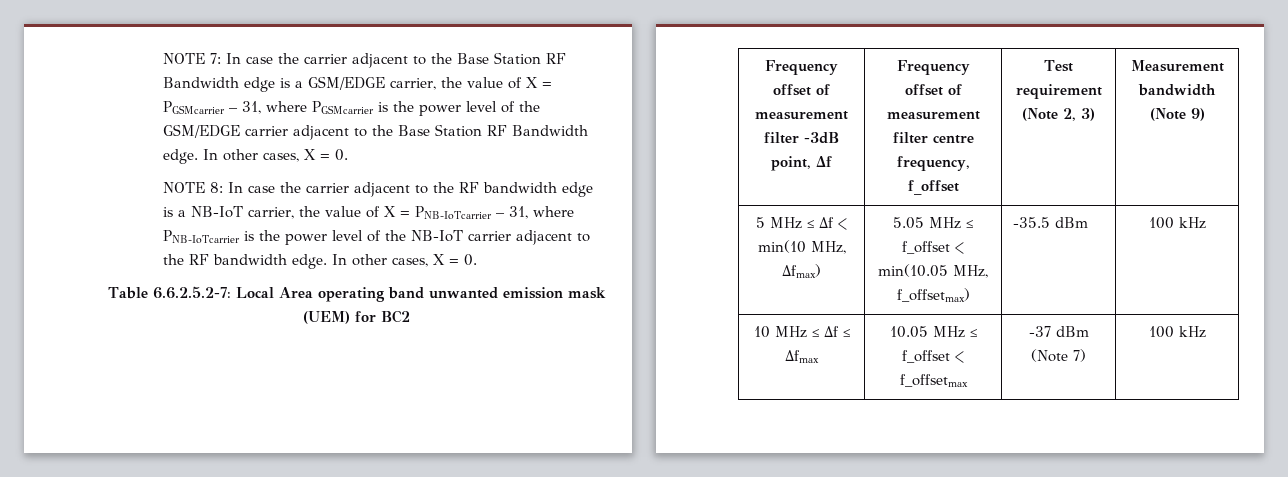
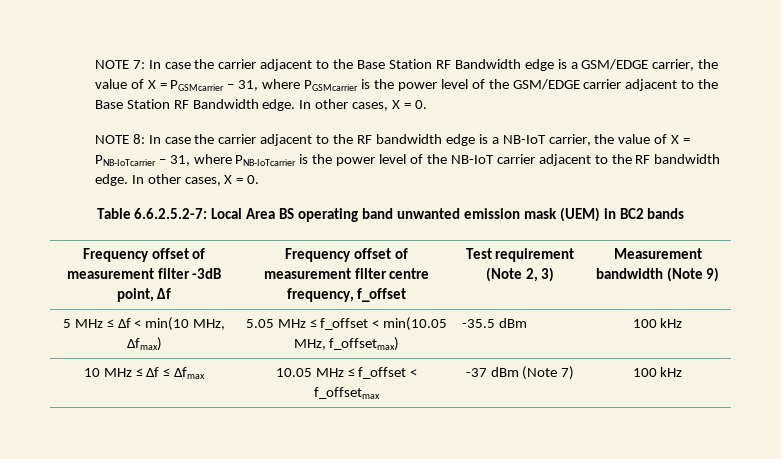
(313, 292) none -> [279,208,295,219] BS
[355,311,376,322] for -> [603,208,616,219] in
(410, 316) none -> [647,208,685,219] bands

